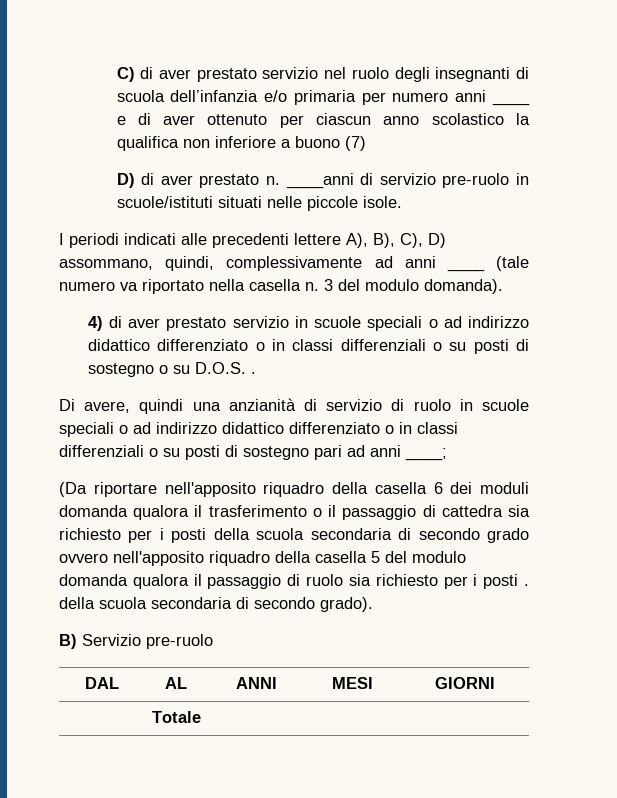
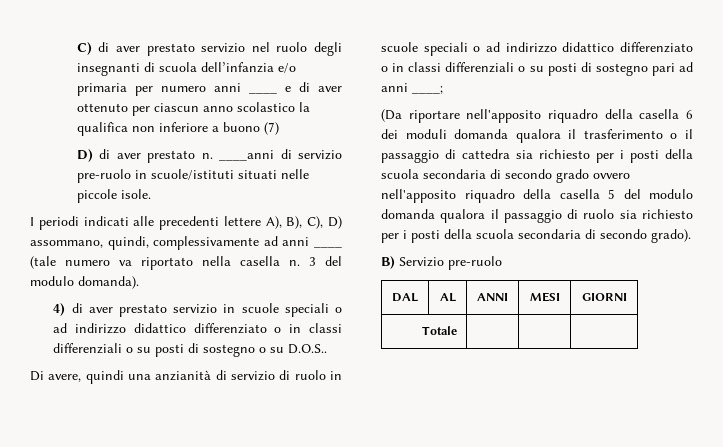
[194,362,256,374] D.O.S. . -> [288,344,328,354] D.O.S..
[524,584,529,586] . -> (440, 236) none

